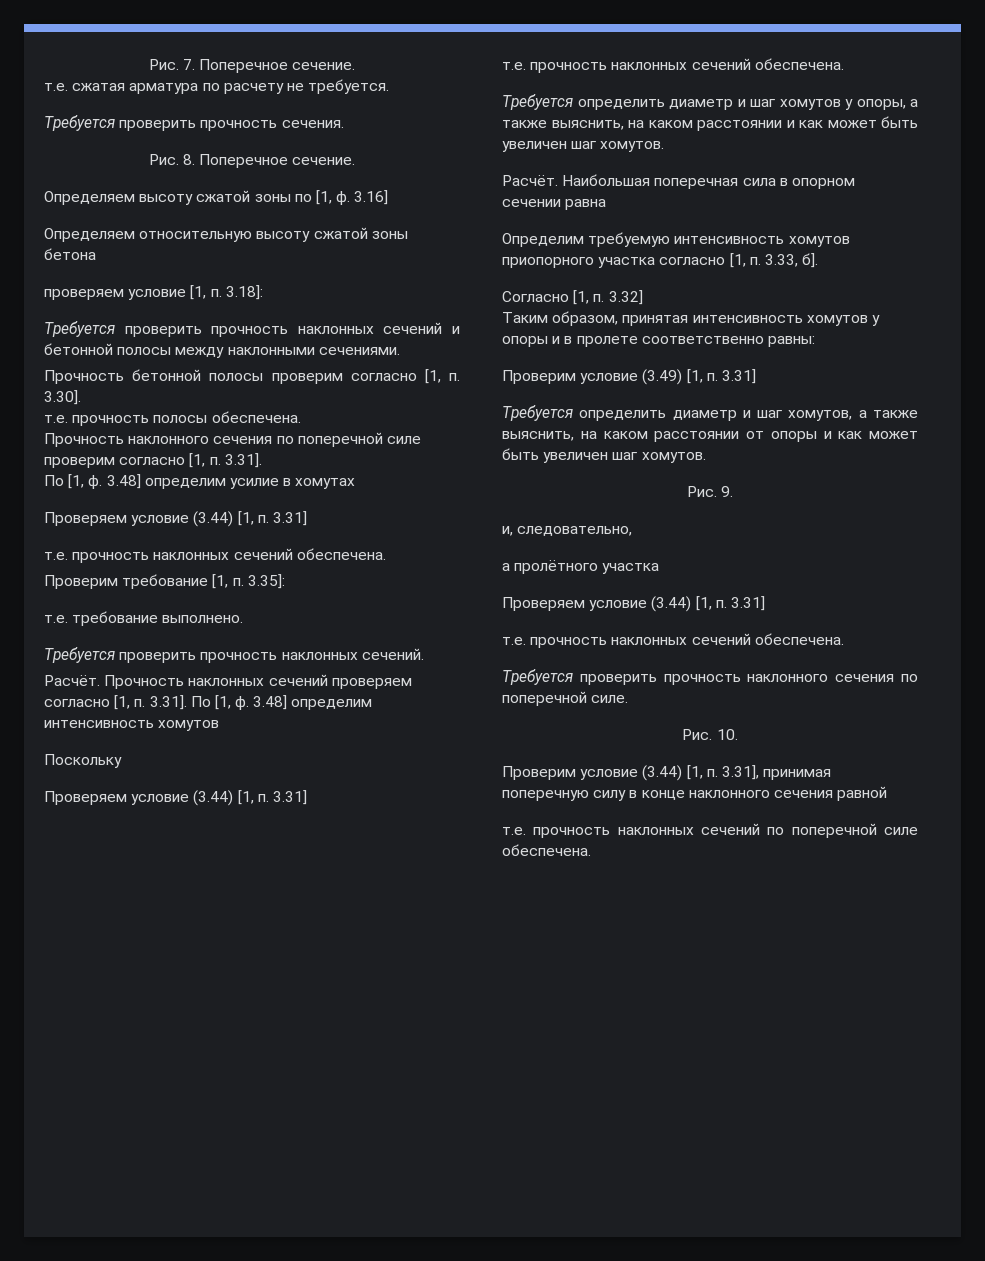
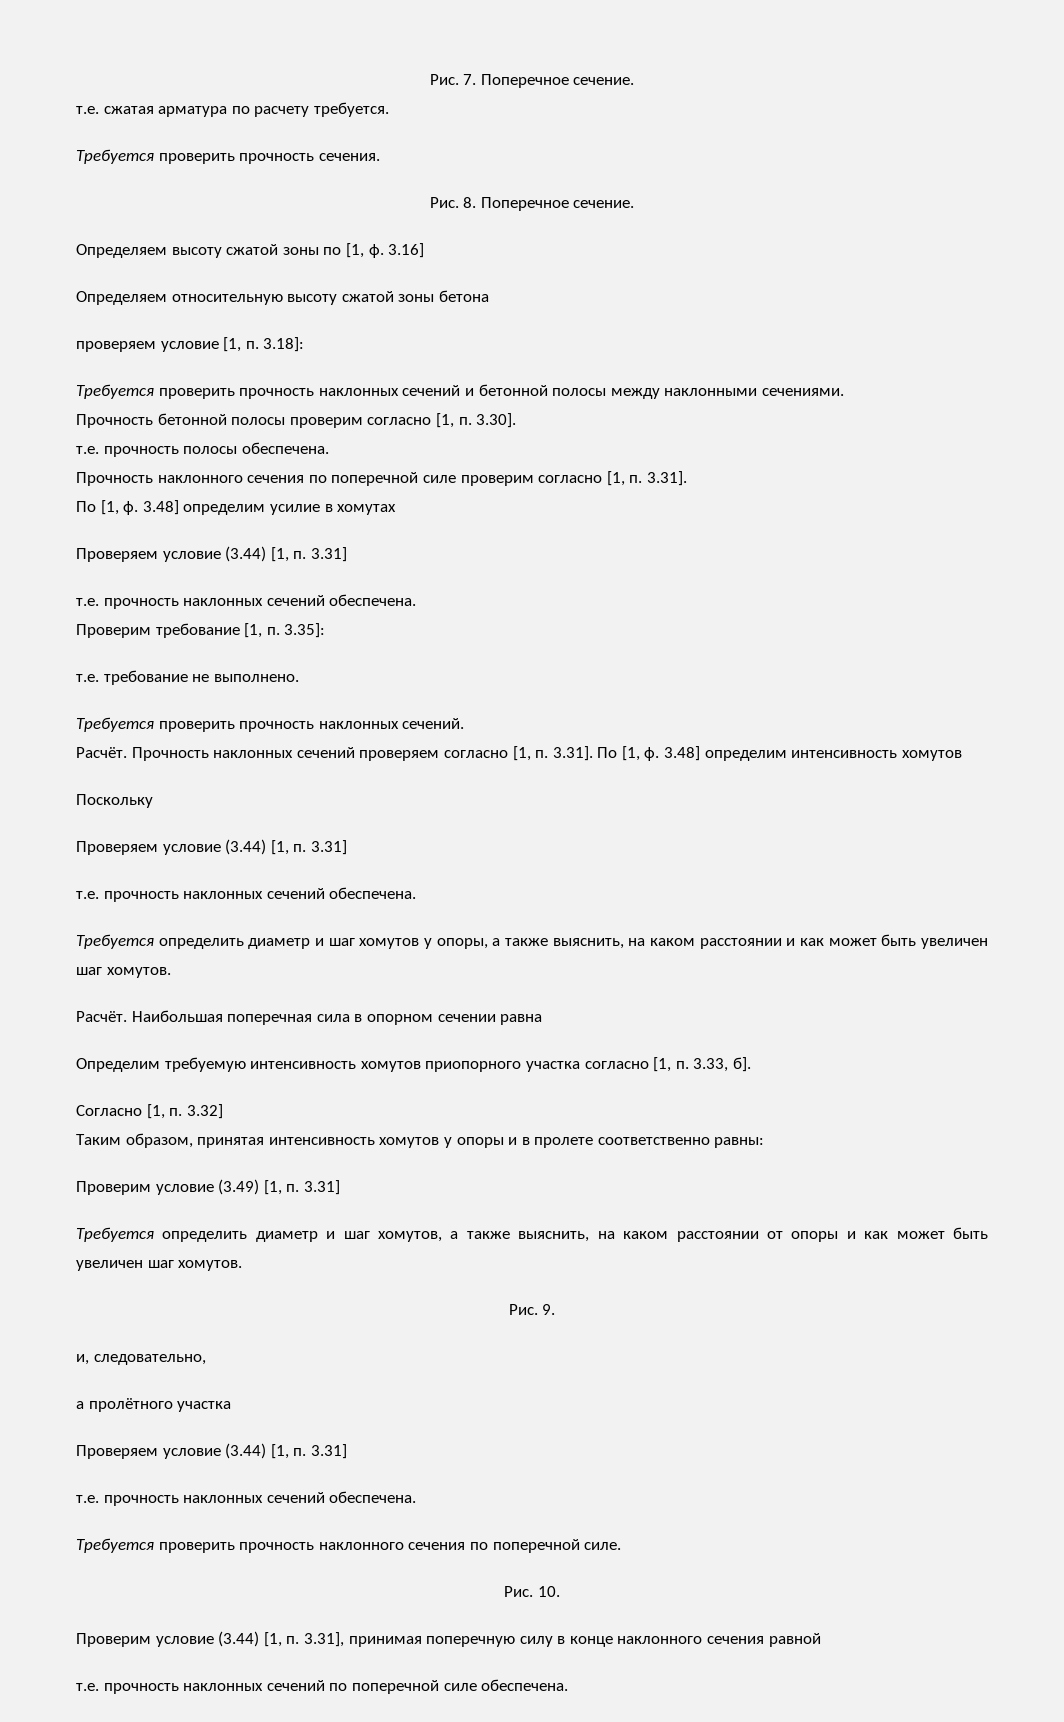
[286,83,304,91] не -> (310, 111) none
(159, 618) none -> [192,674,210,682] не

